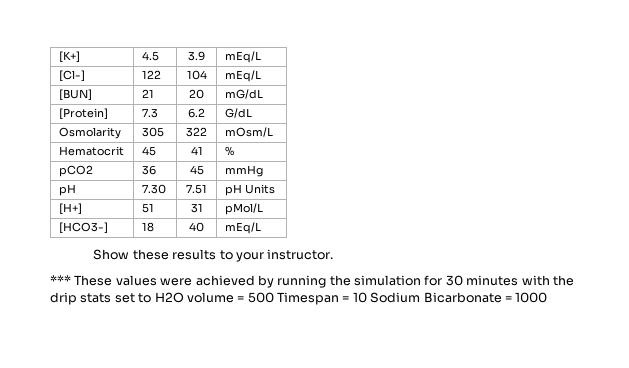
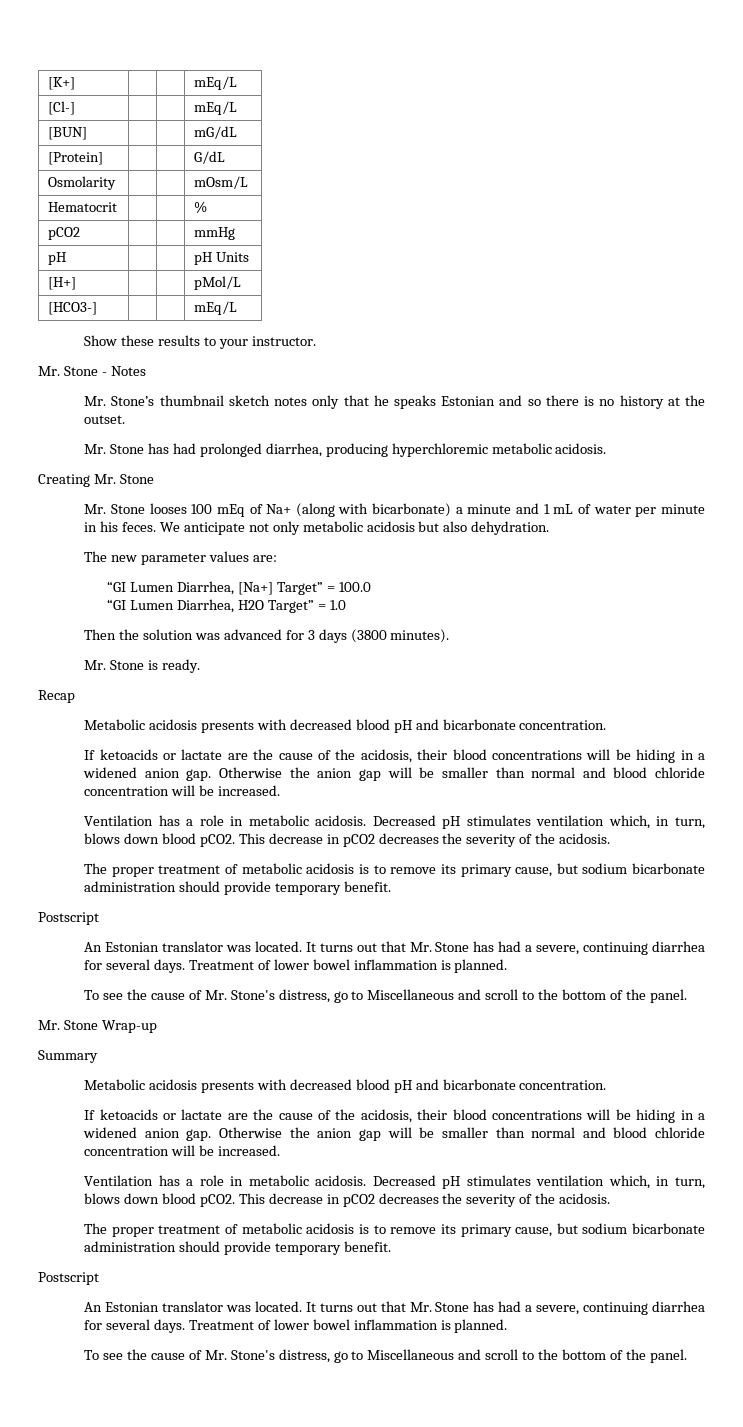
[141,51,159,61] [188,51,205,61] 4.5 | 3.9 -> (76, 83) |
[141,70,161,79] [186,70,207,80] 122 | 104 -> (76, 108) |
[141,89,154,98] [189,89,204,99] 21 | 20 -> (88, 133) |
[141,108,158,118] [188,108,205,118] 7.3 | 6.2 -> (104, 158) |
[141,127,164,137] [186,127,207,137] 305 | 322 -> (117, 183) |
[141,146,156,156] [190,146,203,155] 45 | 41 -> (118, 207) |
[141,165,156,175] [189,165,204,175] 36 | 45 -> (81, 233) |
[141,184,166,194] [186,184,207,194] 7.30 | 7.51 -> (67, 258) |
[141,203,154,213] [190,203,203,213] 51 | 31 -> (77, 283) |
[141,222,154,232] [189,222,204,232] 18 | 40 -> (98, 308) |
[50,275,574,288] [50,292,548,305] *** These values were achieved by running the simulation for 30 minutes with the drip stats set to H2O volume = 500 Timespan = 10 Sodium Bicarbonate = 1000 -> [38,366,146,376] [84,395,706,409] [84,415,126,424] [84,443,607,457] [38,474,154,487] [84,503,705,517] [84,521,550,535] [84,551,277,565] [107,581,371,595] [107,599,346,613] [84,629,450,643] [84,659,200,673] [38,690,75,703] [84,719,607,733] [84,749,706,763] [83,767,705,781] [84,785,280,796] [84,815,705,829] [84,833,611,847] [84,863,705,877] [84,881,391,895] [38,912,99,925] [84,941,705,955] [84,959,508,973] [84,989,687,1003] [38,1020,157,1033] [38,1050,98,1063] [84,1079,607,1093] [84,1109,706,1123] [83,1127,705,1141] [84,1145,280,1156] [84,1175,705,1189] [84,1193,611,1207] [84,1223,705,1237] [84,1241,391,1255] [38,1272,99,1285] [84,1301,705,1315] [84,1319,508,1333] [84,1349,687,1363] Mr. Stone - Notes // Mr. Stone’s thumbnail sketch notes only that he speaks Estonian and so there is no history at the outset. // Mr. Stone has had prolonged diarrhea, producing hyperchloremic metabolic acidosis. // Creating Mr. Stone // Mr. Stone looses 100 mEq of Na+ (along with bicarbonate) a minute and 1 mL of water per minute in his feces. We anticipate not only metabolic acidosis but also dehydration. // The new parameter values are: // “GI Lumen Diarrhea, [Na+] Target” = 100.0 // “GI Lumen Diarrhea, H2O Target” = 1.0 // Then the solution was advanced for 3 days (3800 minutes). // Mr. Stone is ready. // Recap // Metabolic acidosis presents with decreased blood pH and bicarbonate concentration. // If ketoacids or lactate are the cause of the acidosis, their blood concentrations will be hiding in a widened anion gap. Otherwise the anion gap will be smaller than normal and blood chloride concentration will be increased. // Ventilation has a role in metabolic acidosis. Decreased pH stimulates ventilation which, in turn, blows down blood pCO2. This decrease in pCO2 decreases the severity of the acidosis. // The proper treatment of metabolic acidosis is to remove its primary cause, but sodium bicarbonate administration should provide temporary benefit. // Postscript // An Estonian translator was located. It turns out that Mr. Stone has had a severe, continuing diarrhea for several days. Treatment of lower bowel inflammation is planned. // To see the cause of Mr. Stone's distress, go to Miscellaneous and scroll to the bottom of the panel. // Mr. Stone Wrap-up // Summary // Metabolic acidosis presents with decreased blood pH and bicarbonate concentration. // If ketoacids or lactate are the cause of the acidosis, their blood concentrations will be hiding in a widened anion gap. Otherwise the anion gap will be smaller than normal and blood chloride concentration will be increased. // Ventilation has a role in metabolic acidosis. Decreased pH stimulates ventilation which, in turn, blows down blood pCO2. This decrease in pCO2 decreases the severity of the acidosis. // The proper treatment of metabolic acidosis is to remove its primary cause, but sodium bicarbonate administration should provide temporary benefit. // Postscript // An Estonian translator was located. It turns out that Mr. Stone has had a severe, continuing diarrhea for several days. Treatment of lower bowel inflammation is planned. // To see the cause of Mr. Stone's distress, go to Miscellaneous and scroll to the bottom of the panel.

